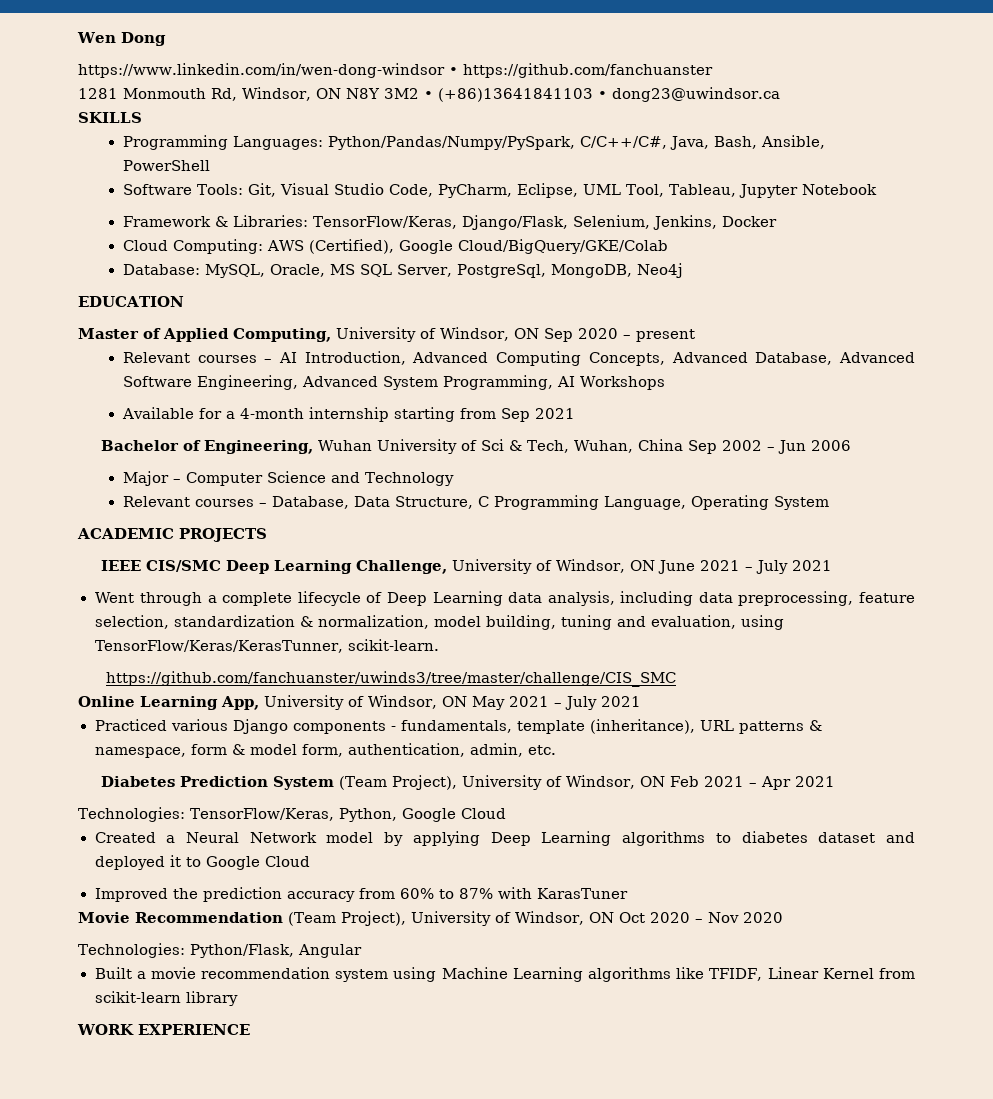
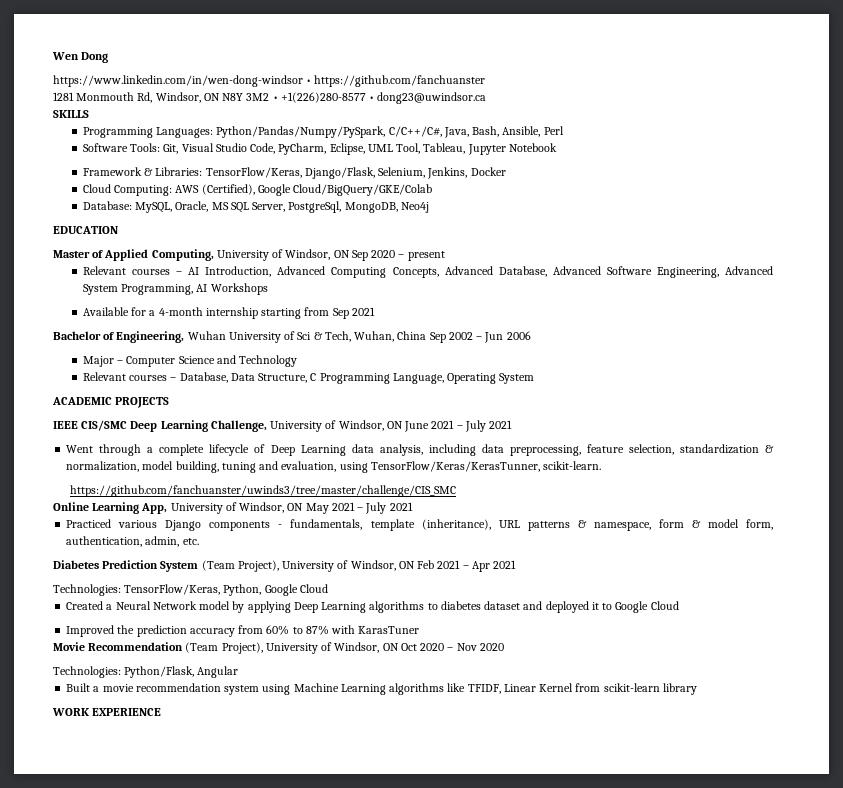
[437,88,593,102] (+86)13641841103 -> [280,92,366,103] +1(226)280-8577
[122,160,210,171] PowerShell -> [543,126,564,135] Perl

